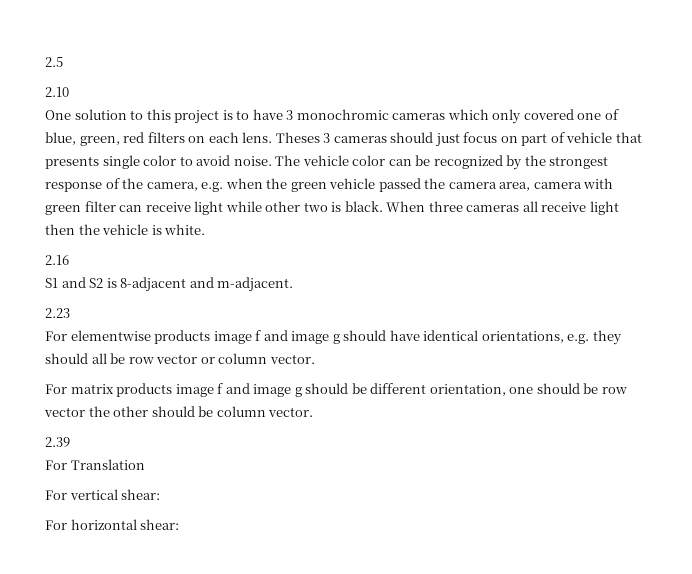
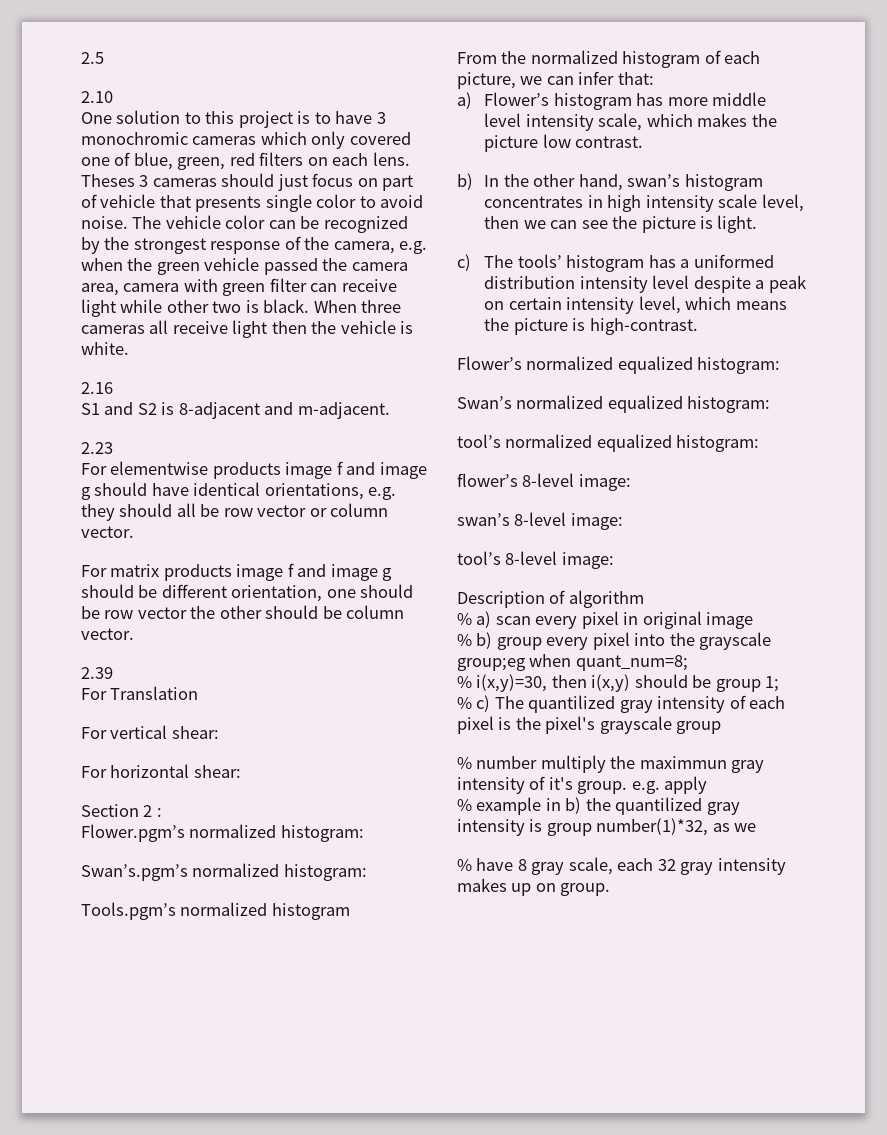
(180, 524) none -> [81,804,162,817] [81,824,364,842] [81,863,367,881] [81,902,350,920] [457,50,761,68] [457,71,654,89] [457,92,767,110] [484,113,777,131] [484,134,644,152] [457,173,763,191] [484,194,804,212] [484,215,758,233] [457,254,774,272] [484,275,806,293] [484,296,787,314] [484,318,698,335] [457,356,781,374] [457,395,771,413] [457,434,760,452] [457,473,631,491] [457,512,623,530] [457,551,614,569] [457,590,644,608] [457,611,754,629] [457,632,772,650] [457,654,688,671] [457,674,780,692] [457,695,786,713] [457,716,722,734] [457,755,765,773] [457,776,708,794] [457,797,740,815] [457,818,757,836] [457,857,786,875] [457,878,611,896] // Section 2 : // Flower.pgm’s normalized histogram: // Swan’s.pgm’s normalized histogram: // Tools.pgm’s normalized histogram // From the normalized histogram of each picture, we can infer that: // a) Flower’s histogram has more middle level intensity scale, which makes the picture low contrast. // b) In the other hand, swan’s histogram concentrates in high intensity scale level, then we can see the picture is light. // c) The tools’ histogram has a uniformed distribution intensity level despite a peak on certain intensity level, which means the picture is high-contrast. // Flower’s normalized equalized histogram: // Swan’s normalized equalized histogram: // tool’s normalized equalized histogram: // flower’s 8-level image: // swan’s 8-level image: // tool’s 8-level image: // Description of algorithm // % a) scan every pixel in original image // % b) group every pixel into the grayscale group;eg when quant_num=8; // % i(x,y)=30, then i(x,y) should be group 1; // % c) The quantilized gray intensity of each pixel is the pixel's grayscale group // % number multiply the maximmun gray intensity of it's group. e.g. apply // % example in b) the quantilized gray intensity is group number(1)*32, as we // % have 8 gray scale, each 32 gray intensity makes up on group.

